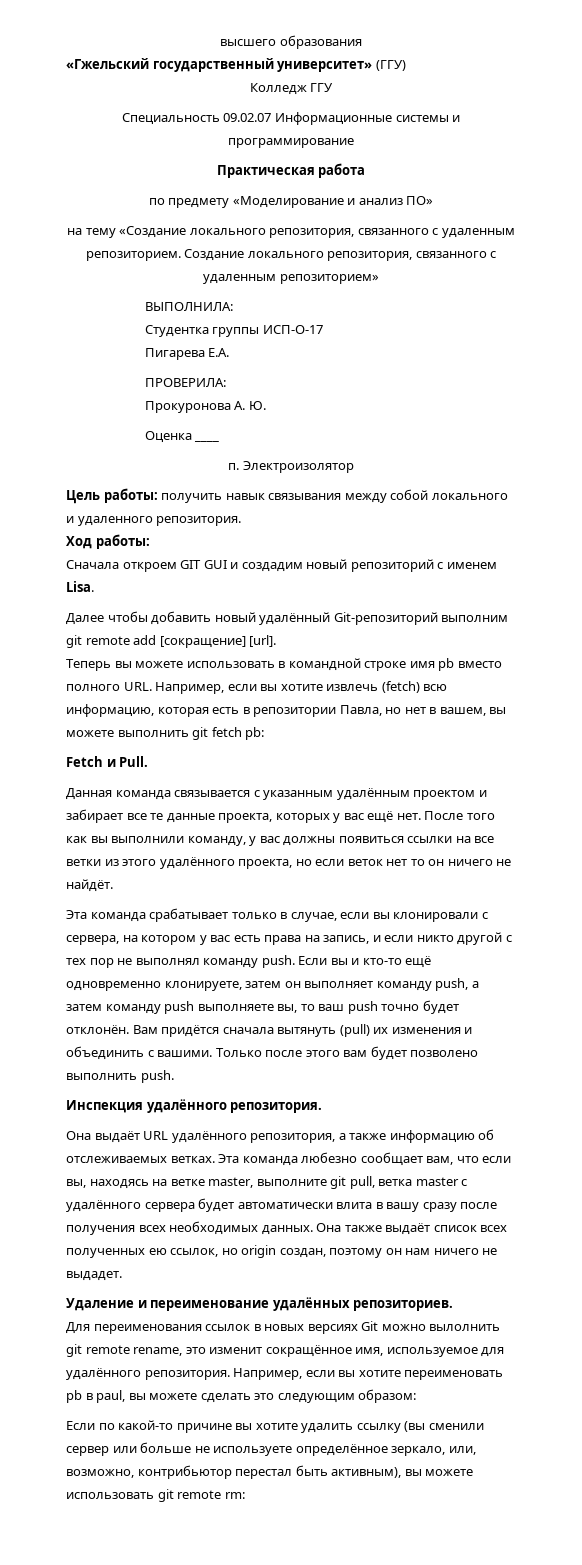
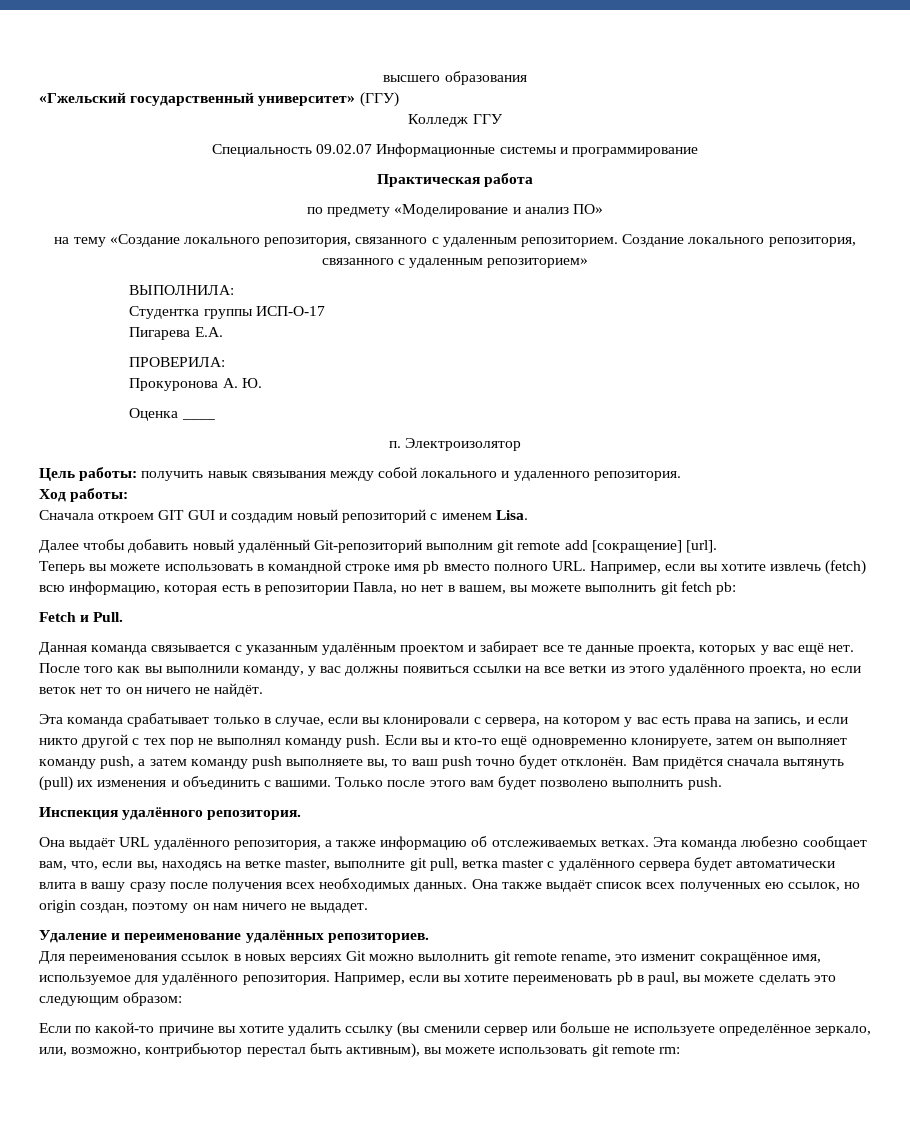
[456,1156,479,1163] что -> [71,861,99,870] что,

